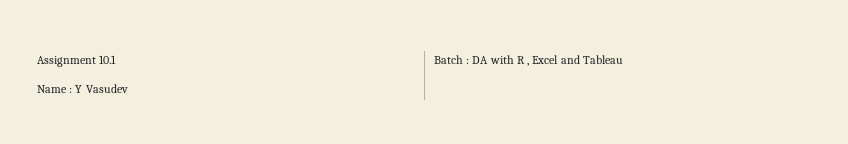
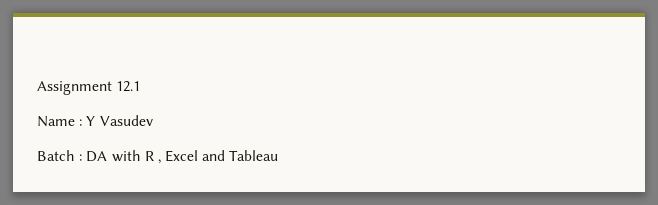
[99,55,117,64] 10.1 -> [116,81,141,92] 12.1

